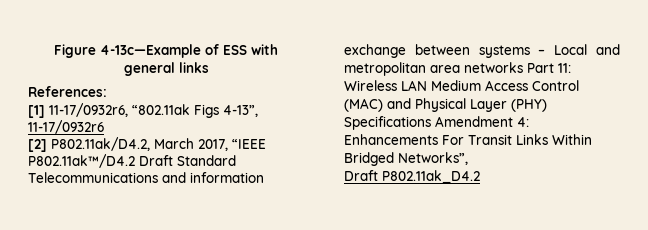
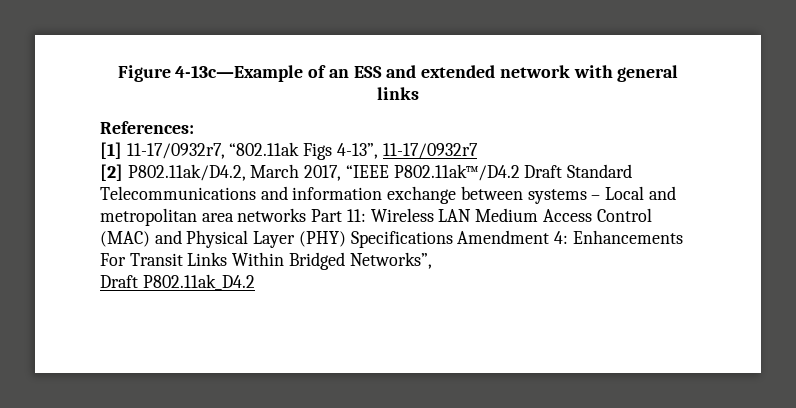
[223,45,247,55] ESS -> [328,65,570,78] an ESS and extended network
[49,103,128,117] 11-17/0932r6, -> [126,143,225,159] 11-17/0932r7,
[28,120,104,134] 11-17/0932r6 -> [382,143,478,159] 11-17/0932r7

